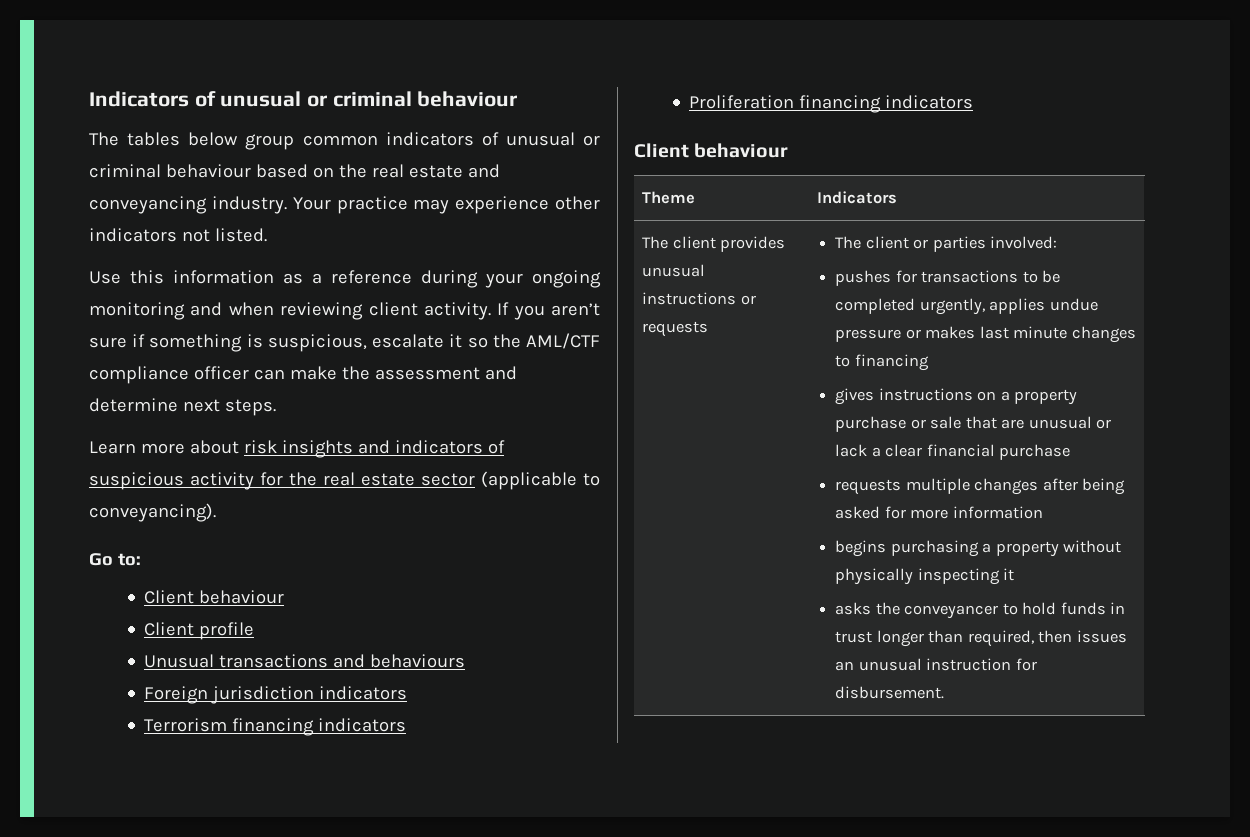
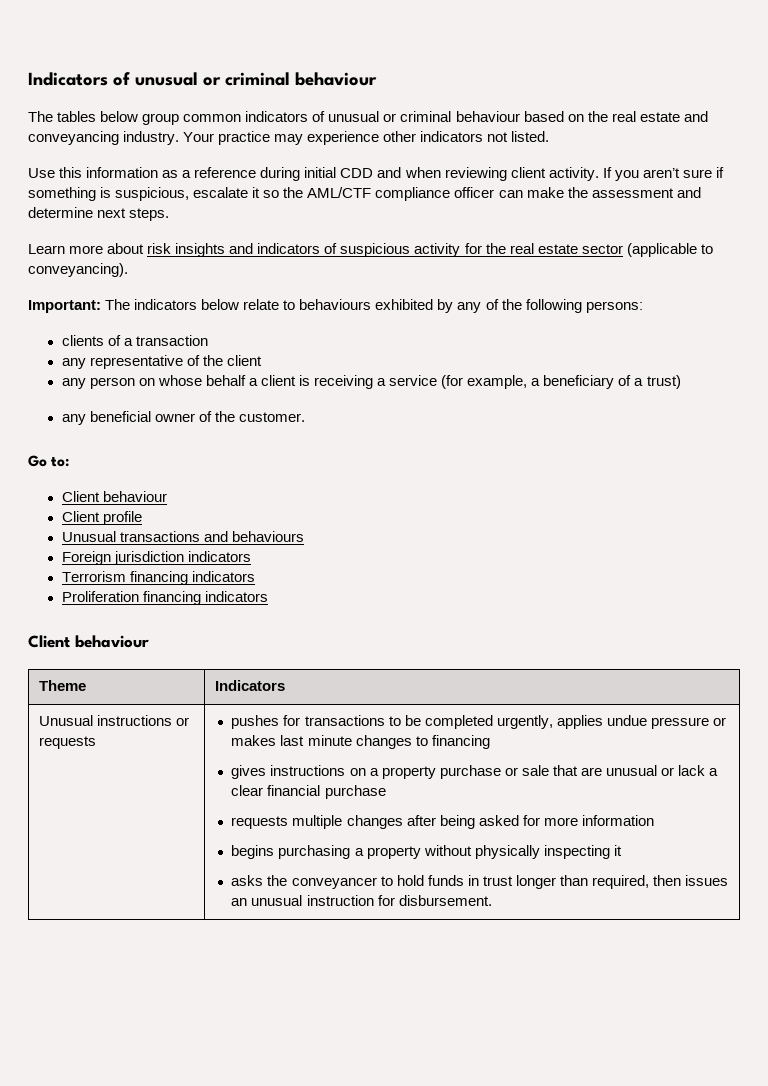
[485,270,601,288] [89,302,185,320] your ongoing monitoring -> [304,167,374,178] initial CDD
(216, 512) none -> [28,299,643,313] [61,335,208,346] [61,355,262,369] [61,375,681,389] [61,411,305,425] // Important: The indicators below relate to behaviours exhibited by any of the following persons: // clients of a transaction // any representative of the client // any person on whose behalf a client is receiving a service (for example, a beneficiary of a trust) // any beneficial owner of the customer.
[642,236,785,252] [642,264,706,277] The client provides unusual -> [38,715,93,726] Unusual
[835,236,1058,252] The client or parties involved: // -> (96, 742) none

